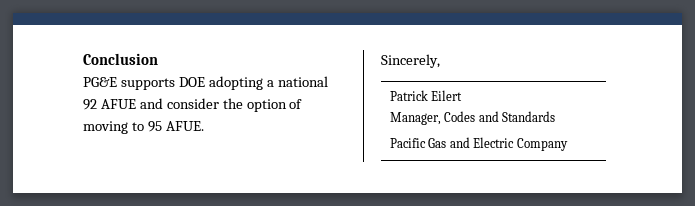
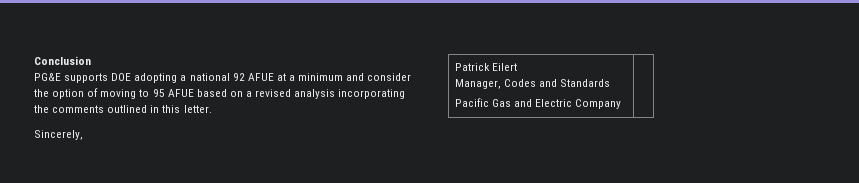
(136, 104) none -> [276,73,344,81] at a minimum
[165,121,204,131] AFUE. -> [167,89,406,99] [34,105,212,113] AFUE based on a revised analysis incorporating the comments outlined in this letter.

